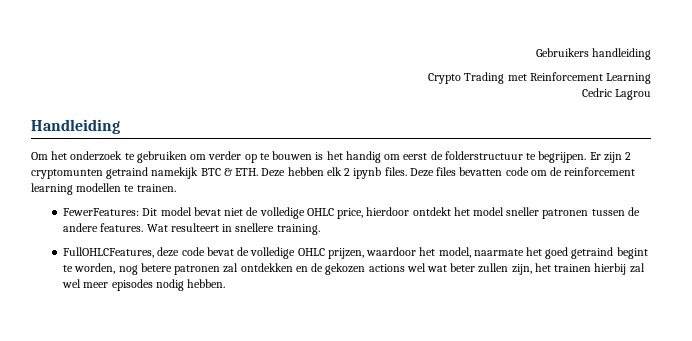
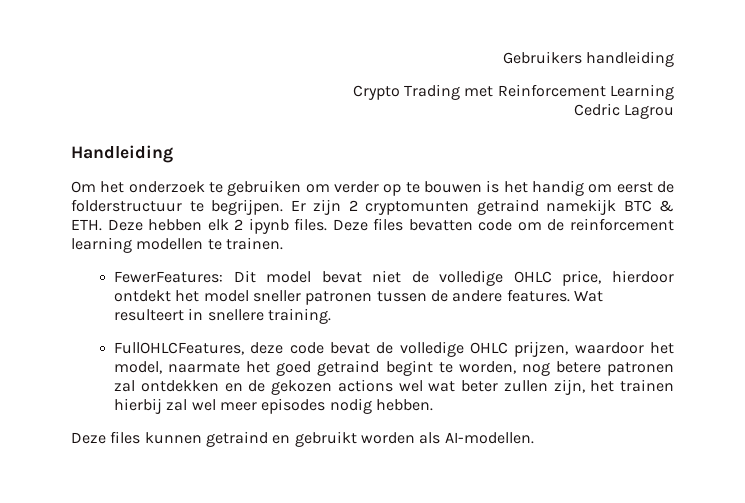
(226, 283) none -> [71,431,534,447] // Deze files kunnen getraind en gebruikt worden als AI-modellen.

